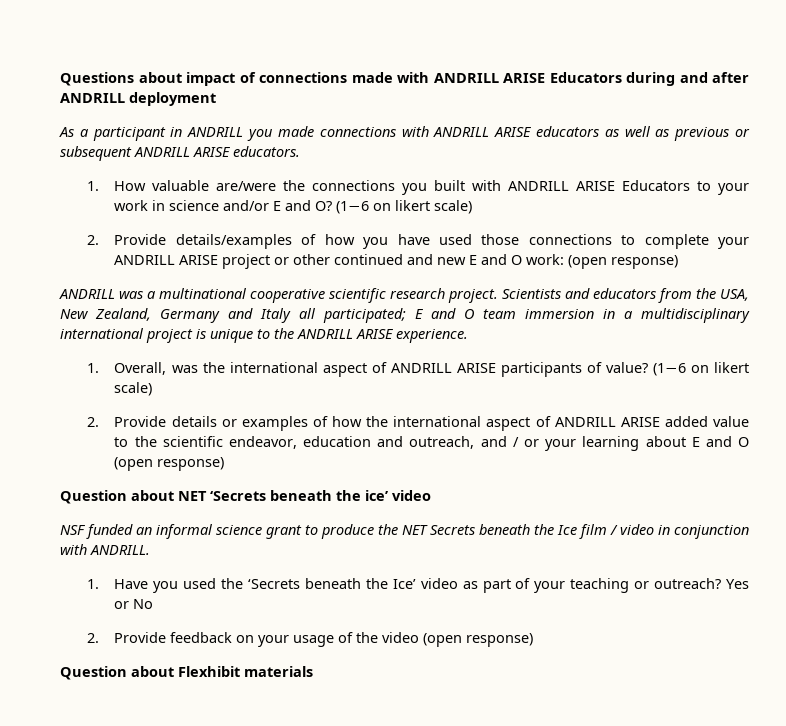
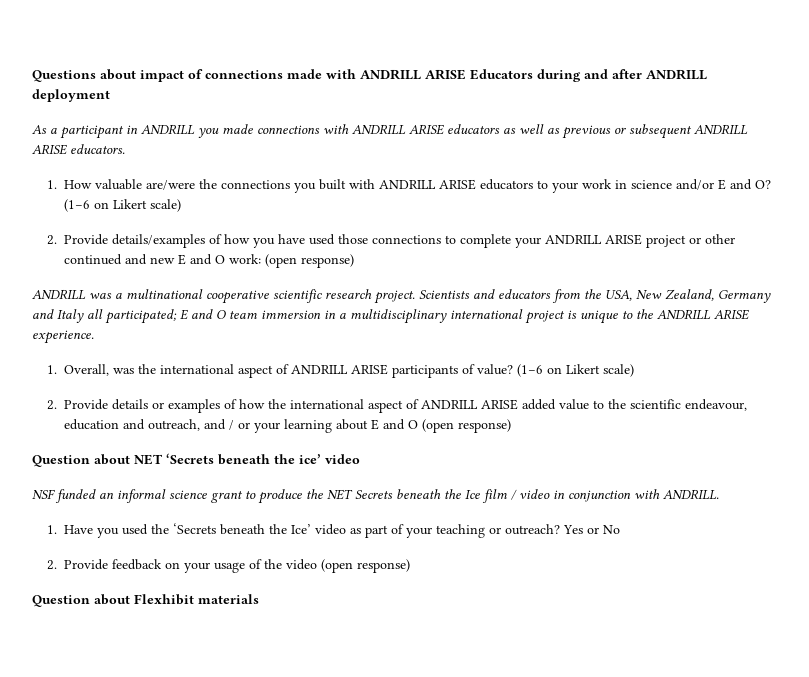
[622,180,691,191] Educators -> [480,179,534,190] educators
[395,200,431,211] likert -> [113,199,148,209] Likert
[714,362,749,373] likert -> [566,364,601,374] Likert
[228,436,297,449] endeavor, -> [685,399,748,411] endeavour,

